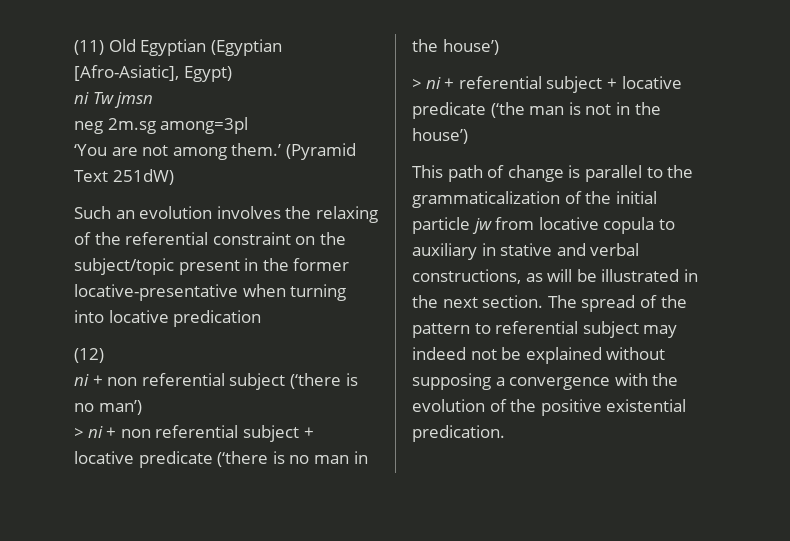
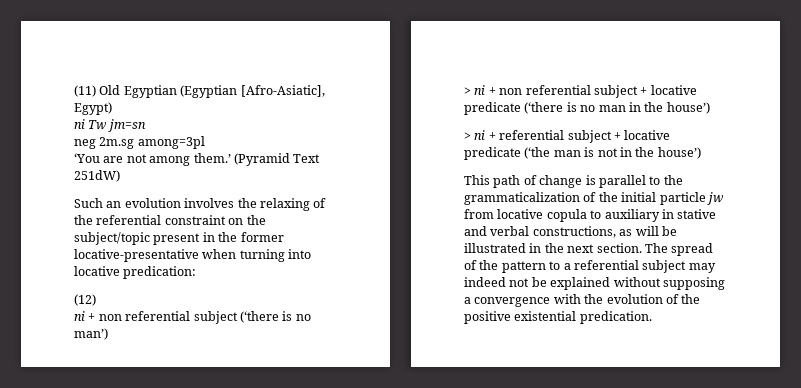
[114,92,154,108] jmsn -> [107,119,146,132] jm=sn
[173,310,262,327] predication -> [123,266,197,279] predication:
(491, 328) none -> [563,263,571,270] a

